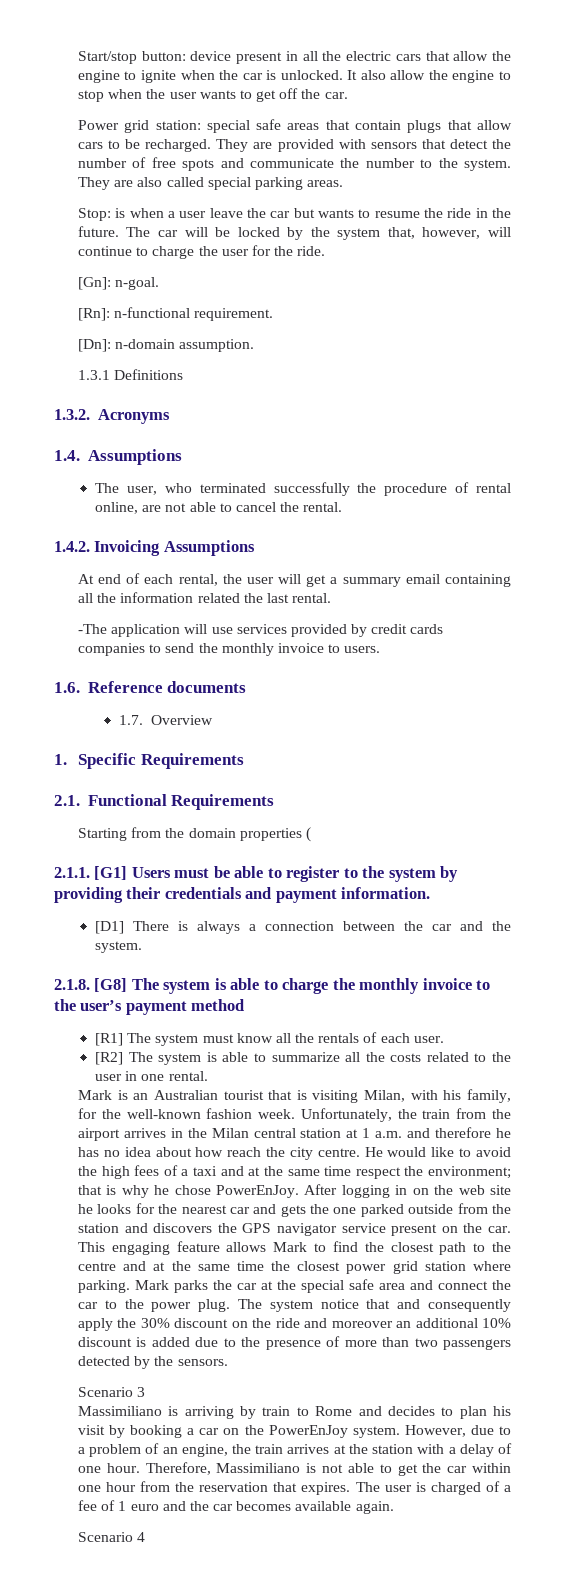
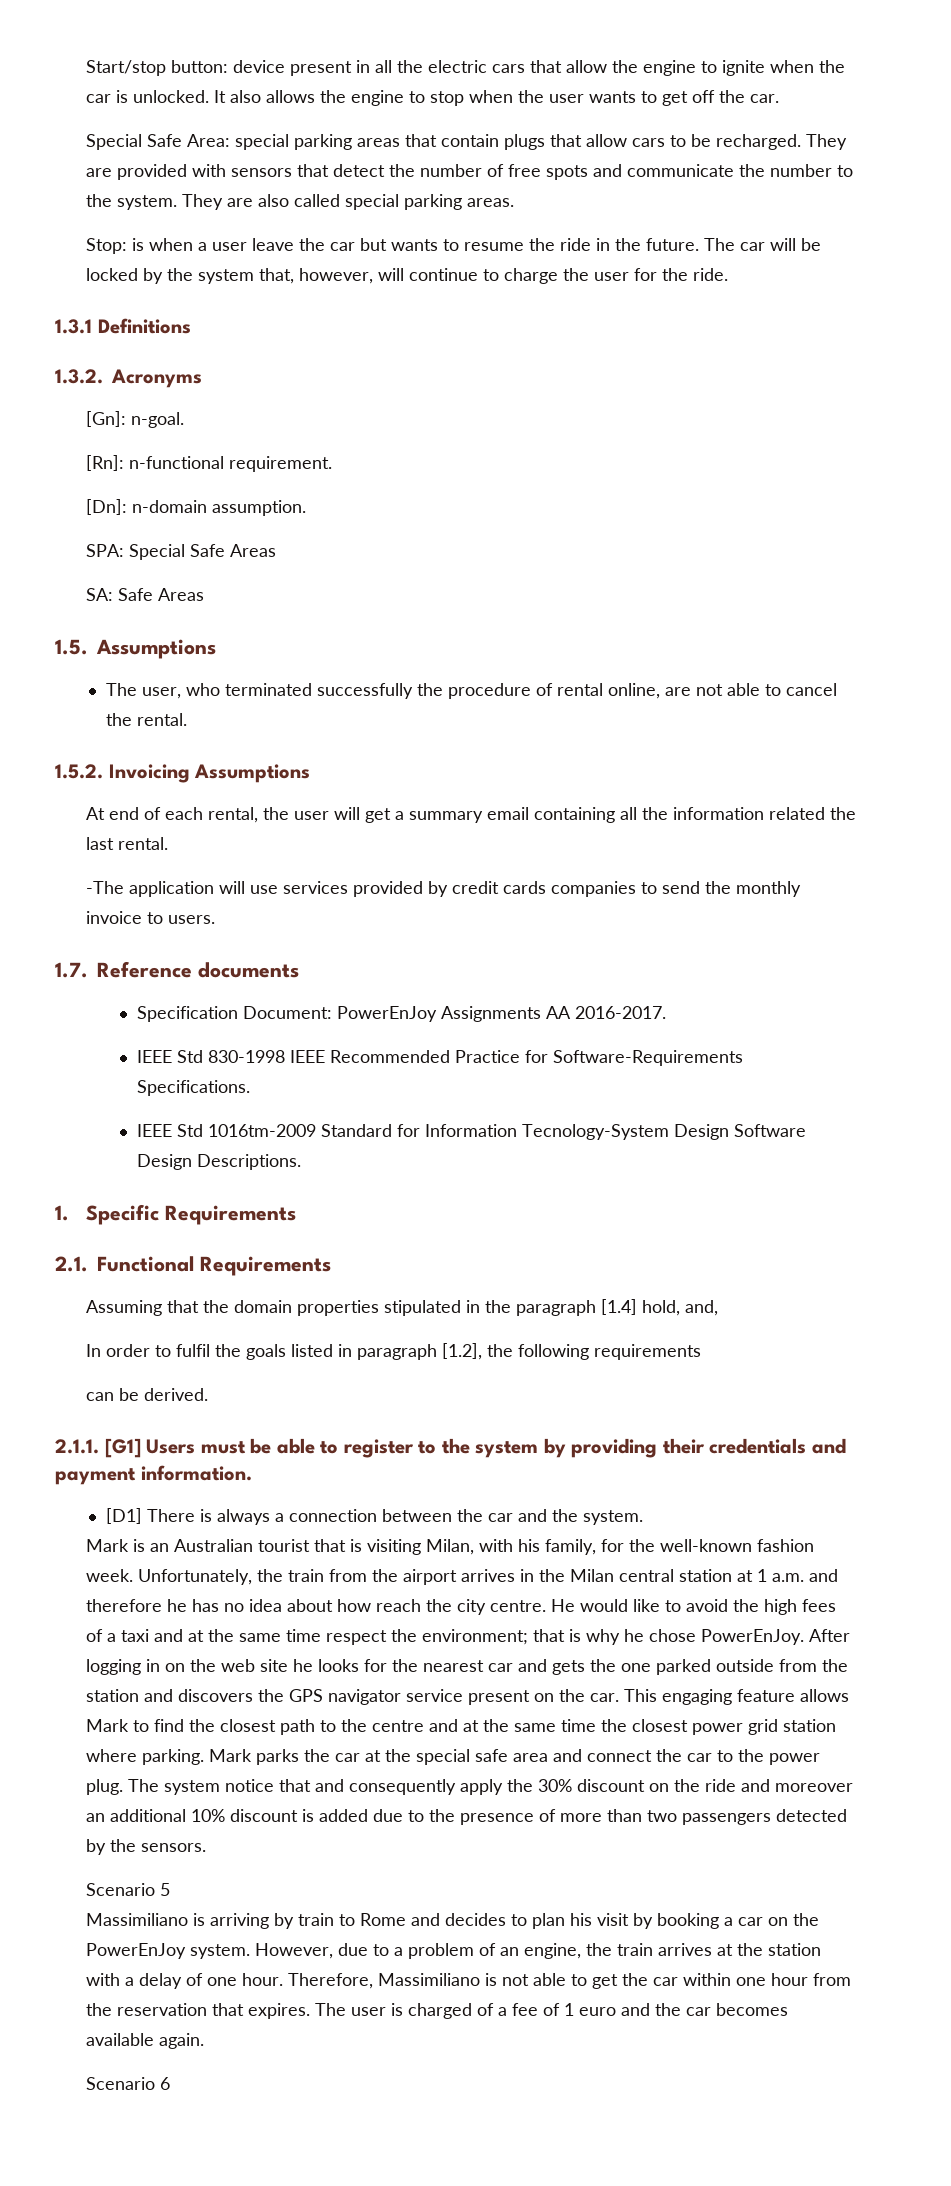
[390,70,426,80] allow -> [265,90,315,103] allows
[77,119,282,133] Power grid station: special safe -> [85,134,352,150] Special Safe Area: special parking
(326, 251) none -> [55,318,191,334] [55,369,202,388] // 1.3.1 Definitions // 1.3.2. Acronyms
[77,369,184,380] [54,409,170,424] [54,450,80,461] 1.3.1 Definitions // 1.3.2. Acronyms // 1.4. -> [85,544,276,560] [85,588,204,601] [55,639,88,655] SPA: Special Safe Areas // SA: Safe Areas // 1.5.
[54,541,90,552] 1.4.2. -> [55,764,103,779] 1.5.2.
[54,682,80,693] 1.6. -> [55,962,88,978] 1.7.
[118,715,213,725] 1.7. Overview -> [136,1006,666,1022] [136,1050,743,1066] [136,1080,250,1096] [136,1124,806,1140] [136,1154,301,1170] Specification Document: PowerEnJoy Assignments AA 2016-2017. // IEEE Std 830-1998 IEEE Recommended Practice for Software-Requirements Specifications. // IEEE Std 1016tm-2009 Standard for Information Tecnology-System Design Software Design Descriptions.
[77,827,162,841] Starting from -> [85,1300,199,1316] Assuming that
[305,827,311,842] ( -> [383,1299,718,1316] [85,1343,701,1360] [85,1388,208,1401] stipulated in the paragraph [1.4] hold, and, // In order to fulfil the goals listed in paragraph [1.2], the following requirements // can be derived.
[54,978,491,994] [54,999,245,1015] [94,1032,444,1046] [94,1052,511,1065] [94,1071,208,1081] // 2.1.8. [G8] The system is able to charge the monthly invoice to the user’s payment method // [R1] The system must know all the rentals of each user. // [R2] The system is able to summarize all the costs related to the user in one rental. -> (643, 1517) none
[137,1387,146,1397] 3 -> [159,1883,170,1896] 5
[137,1532,146,1542] 4 -> [159,2077,170,2090] 6

